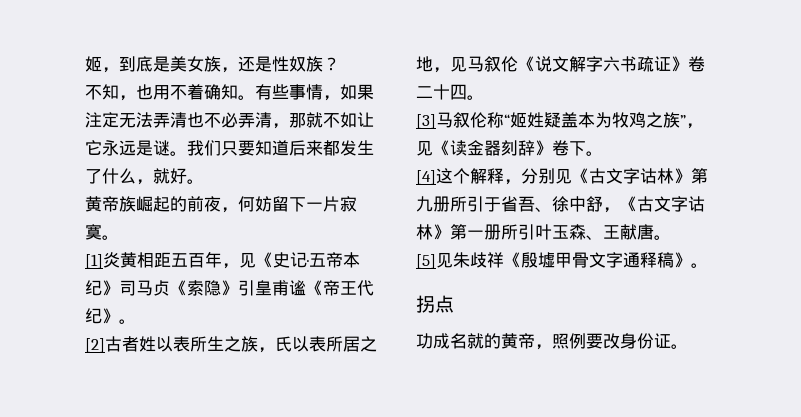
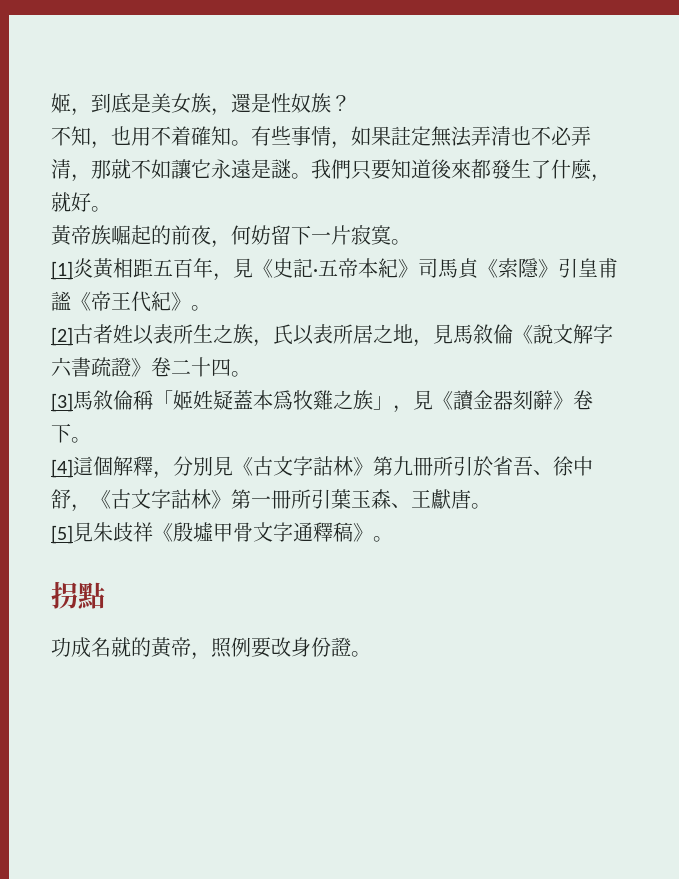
[238,56,255,72] 还 -> [231,93,251,113] 還
[204,84,221,100] 确 -> [191,126,211,146] 確
[85,112,136,128] 注定无 -> [391,126,452,147] 註定無
[357,112,374,127] [85,140,374,156] [85,168,136,184] 让它永远是谜。我们只要知道后来都发生了什么 -> [171,159,591,180] 讓它永遠是謎。我們只要知道後來都發生了什麼
[85,196,102,212] 黄 -> [51,225,72,246] 黃
[120,252,137,268] 黄 -> [93,258,114,279] 黃
[239,252,307,268] 见《史记 -> [233,258,313,278] 見《史記
[85,280,221,296] 纪》司马贞《索隐 -> [378,258,539,279] 紀》司馬貞《索隱
[289,280,306,296] 谧 -> [51,291,72,311] 謐
[85,308,102,324] 纪 -> [151,291,171,311] 紀
[450,56,552,72] 见马叙伦《说 -> [433,324,553,344] 見馬敘倫《說
[620,56,671,72] 书疏证 -> [71,357,131,377] 書疏證
[436,112,703,129] [416,140,535,156] 马叙伦称“姬姓疑盖本为牧鸡之族”，见《读金器刻辞 -> [73,390,553,413] 馬敘倫稱「姬姓疑蓋本爲牧雞之族」，見《讀金器刻辭
[436,168,657,185] 这个解释，分别见《古文字诂 -> [73,456,333,479] 這個解釋，分別見《古文字詁
[433,196,501,212] 册所引于 -> [413,456,493,477] 冊所引於
[688,196,705,212] 诂 -> [171,489,191,509] 詁
[484,224,552,240] 册所引叶 -> [271,489,351,509] 冊所引葉
[620,224,637,240] 献 -> [431,489,451,509] 獻
[436,252,453,268] 见 -> [73,522,93,542] 見
[640,252,657,268] 释 -> [313,522,333,542] 釋
[435,295,454,313] 点 -> [78,582,105,610] 點
[501,333,518,349] 黄 -> [151,637,172,658] 黃
[654,333,671,348] 证 -> [331,637,351,657] 證

